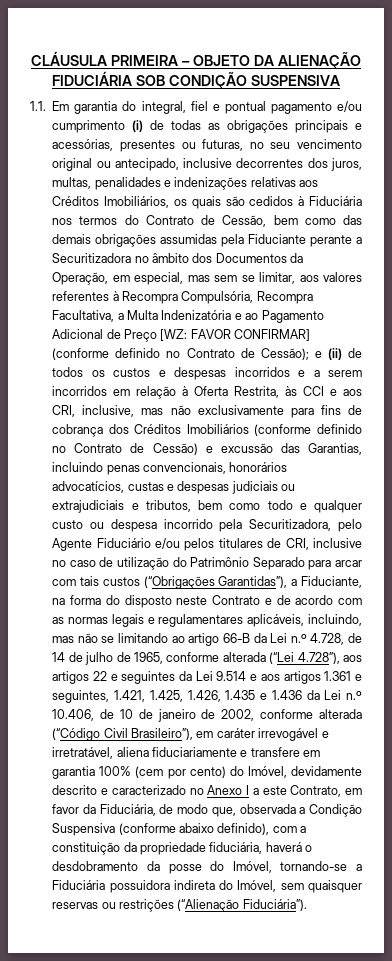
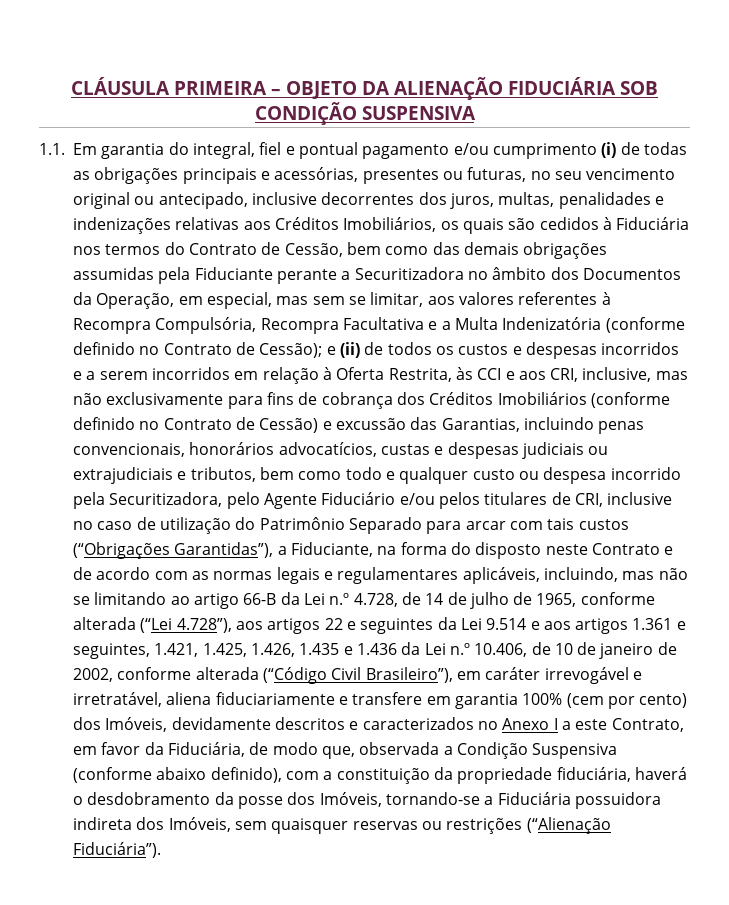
[52,310,115,322] Facultativa, -> [342,317,438,330] Facultativa e
[234,310,324,323] [52,329,311,342] e ao Pagamento Adicional de Preço [WZ: FAVOR CONFIRMAR] -> (602, 323) none
[229,766,362,778] [52,785,186,795] do Imóvel, devidamente descrito e caracterizado -> [73,717,474,732] dos Imóveis, devidamente descritos e caracterizados
[210,861,272,873] do Imóvel, -> [287,792,382,807] dos Imóveis,
[219,880,277,892] do Imóvel, -> [136,817,231,832] dos Imóveis,

